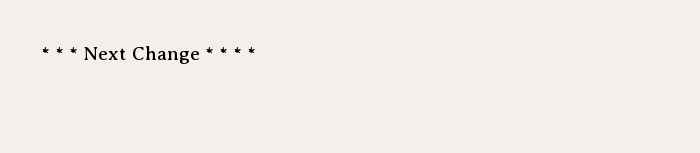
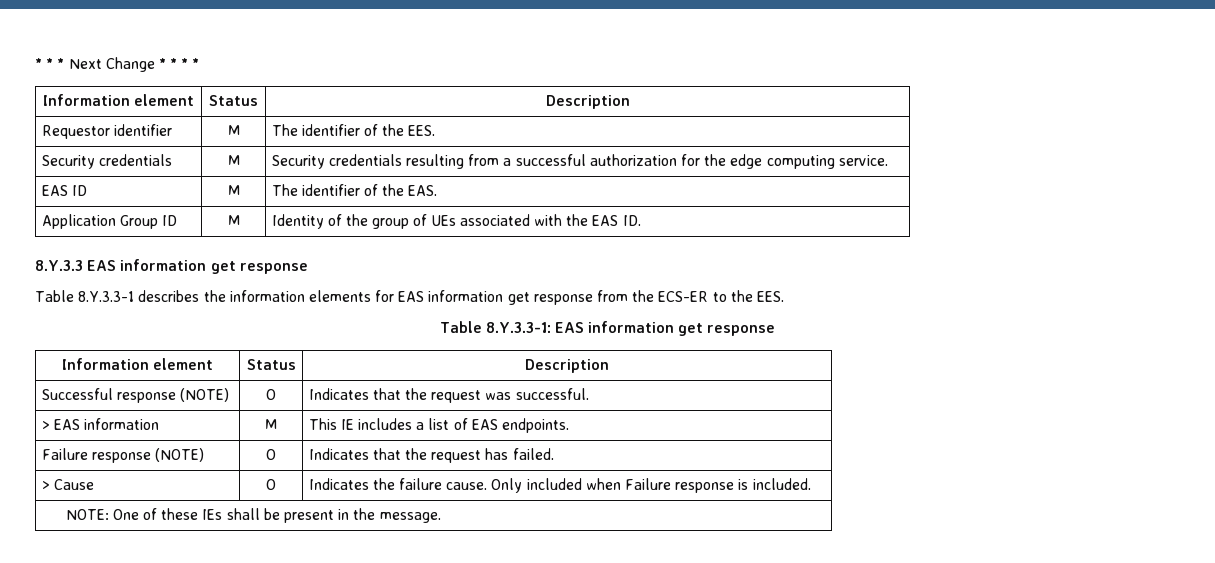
(257, 53) none -> [42,94,195,106] [209,95,258,106] [545,95,630,109] [41,124,172,139] [227,125,240,136] [271,124,436,136] [41,154,172,169] [227,155,240,166] [271,154,888,169] [41,185,87,196] [227,185,240,196] [271,184,438,196] [41,214,178,229] [227,215,240,226] [271,214,641,229] [35,259,308,274] [35,290,784,305] [439,321,776,336] [61,358,214,370] [246,359,296,370] [525,359,609,373] [41,388,230,403] [266,389,276,400] [308,388,589,403] [41,418,160,430] [265,419,277,430] [308,418,570,433] [41,448,205,463] [266,449,276,460] [308,448,554,463] [41,479,94,490] [266,479,276,490] [308,478,811,493] [65,508,441,523] // Information element | Status | Description // Requestor identifier | M | The identifier of the EES. // Security credentials | M | Security credentials resulting from a successful authorization for the edge computing service. // EAS ID | M | The identifier of the EAS. // Application Group ID | M | Identity of the group of UEs associated with the EAS ID. // 8.Y.3.3 EAS information get response // Table 8.Y.3.3-1 describes the information elements for EAS information get response from the ECS-ER to the EES. // Table 8.Y.3.3-1: EAS information get response // Information element | Status | Description // Successful response (NOTE) | O | Indicates that the request was successful. // > EAS information | M | This IE includes a list of EAS endpoints. // Failure response (NOTE) | O | Indicates that the request has failed. // > Cause | O | Indicates the failure cause. Only included when Failure response is included. // NOTE: One of these IEs shall be present in the message.

